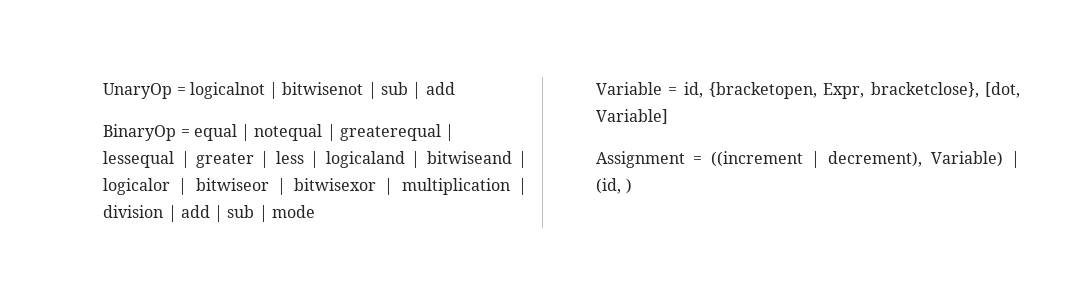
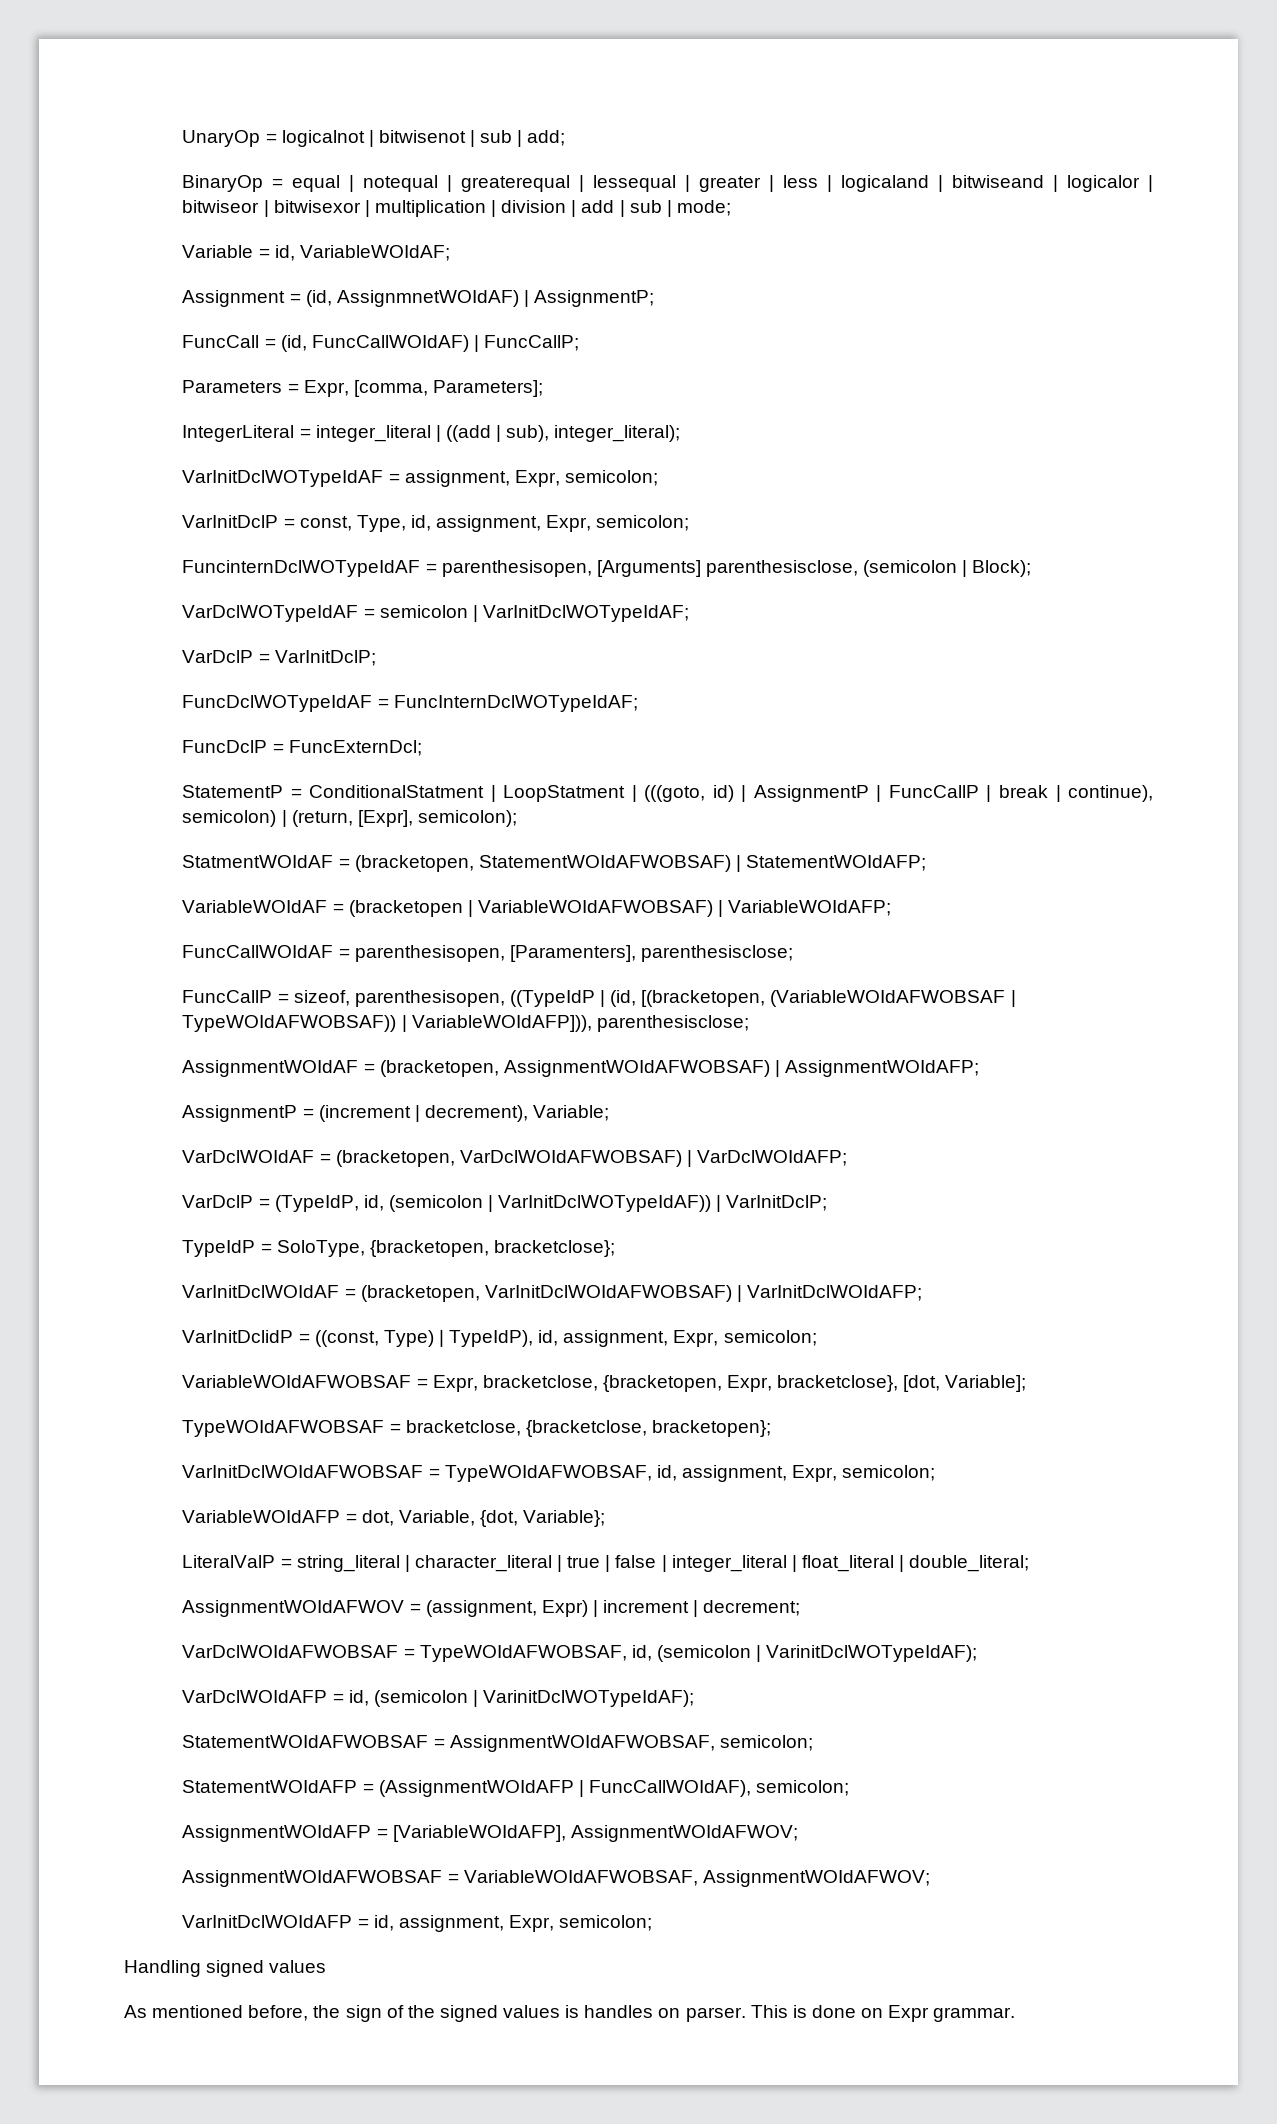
[425,82,455,95] add -> [527,130,566,146] add;
[272,205,316,218] mode -> [676,200,731,216] mode;
[709,82,1020,99] [596,109,669,124] [596,151,1020,168] [596,178,632,194] {bracketopen, Expr, bracketclose}, [dot, Variable] // Assignment = ((increment | decrement), Variable) | (id, ) -> [299,245,450,261] [182,290,655,307] [182,335,580,352] [182,380,543,397] [182,425,681,442] [182,470,658,487] [182,515,690,532] [182,560,1032,577] [182,605,689,622] [182,650,376,666] [182,695,638,712] [182,740,422,756] [182,785,1154,802] [182,810,517,827] [182,855,927,872] [182,900,892,917] [182,945,793,962] [182,990,1016,1007] [182,1015,749,1032] [182,1060,980,1077] [182,1105,610,1122] [182,1150,848,1167] [182,1195,828,1212] [182,1240,615,1257] [182,1285,923,1302] [182,1330,817,1347] [182,1375,1027,1392] [182,1420,771,1437] [182,1465,936,1482] [182,1510,606,1527] [182,1555,1030,1572] [182,1600,801,1617] [182,1645,978,1662] [182,1690,695,1707] [182,1735,813,1752] [182,1780,850,1797] [182,1825,798,1842] [182,1870,930,1887] [182,1915,653,1932] [124,1960,327,1977] [124,2005,1016,2022] VariableWOIdAF; // Assignment = (id, AssignmnetWOIdAF) | AssignmentP; // FuncCall = (id, FuncCallWOIdAF) | FuncCallP; // Parameters = Expr, [comma, Parameters]; // IntegerLiteral = integer_literal | ((add | sub), integer_literal); // VarInitDclWOTypeIdAF = assignment, Expr, semicolon; // VarInitDclP = const, Type, id, assignment, Expr, semicolon; // FuncinternDclWOTypeIdAF = parenthesisopen, [Arguments] parenthesisclose, (semicolon | Block); // VarDclWOTypeIdAF = semicolon | VarInitDclWOTypeIdAF; // VarDclP = VarInitDclP; // FuncDclWOTypeIdAF = FuncInternDclWOTypeIdAF; // FuncDclP = FuncExternDcl; // StatementP = ConditionalStatment | LoopStatment | (((goto, id) | AssignmentP | FuncCallP | break | continue), semicolon) | (return, [Expr], semicolon); // StatmentWOIdAF = (bracketopen, StatementWOIdAFWOBSAF) | StatementWOIdAFP; // VariableWOIdAF = (bracketopen | VariableWOIdAFWOBSAF) | VariableWOIdAFP; // FuncCallWOIdAF = parenthesisopen, [Paramenters], parenthesisclose; // FuncCallP = sizeof, parenthesisopen, ((TypeIdP | (id, [(bracketopen, (VariableWOIdAFWOBSAF | TypeWOIdAFWOBSAF)) | VariableWOIdAFP])), parenthesisclose; // AssignmentWOIdAF = (bracketopen, AssignmentWOIdAFWOBSAF) | AssignmentWOIdAFP; // AssignmentP = (increment | decrement), Variable; // VarDclWOIdAF = (bracketopen, VarDclWOIdAFWOBSAF) | VarDclWOIdAFP; // VarDclP = (TypeIdP, id, (semicolon | VarInitDclWOTypeIdAF)) | VarInitDclP; // TypeIdP = SoloType, {bracketopen, bracketclose}; // VarInitDclWOIdAF = (bracketopen, VarInitDclWOIdAFWOBSAF) | VarInitDclWOIdAFP; // VarInitDclidP = ((const, Type) | TypeIdP), id, assignment, Expr, semicolon; // VariableWOIdAFWOBSAF = Expr, bracketclose, {bracketopen, Expr, bracketclose}, [dot, Variable]; // TypeWOIdAFWOBSAF = bracketclose, {bracketclose, bracketopen}; // VarInitDclWOIdAFWOBSAF = TypeWOIdAFWOBSAF, id, assignment, Expr, semicolon; // VariableWOIdAFP = dot, Variable, {dot, Variable}; // LiteralValP = string_literal | character_literal | true | false | integer_literal | float_literal | double_literal; // AssignmentWOIdAFWOV = (assignment, Expr) | increment | decrement; // VarDclWOIdAFWOBSAF = TypeWOIdAFWOBSAF, id, (semicolon | VarinitDclWOTypeIdAF); // VarDclWOIdAFP = id, (semicolon | VarinitDclWOTypeIdAF); // StatementWOIdAFWOBSAF = AssignmentWOIdAFWOBSAF, semicolon; // StatementWOIdAFP = (AssignmentWOIdAFP | FuncCallWOIdAF), semicolon; // AssignmentWOIdAFP = [VariableWOIdAFP], AssignmentWOIdAFWOV; // AssignmentWOIdAFWOBSAF = VariableWOIdAFWOBSAF, AssignmentWOIdAFWOV; // VarInitDclWOIdAFP = id, assignment, Expr, semicolon; // Handling signed values // As mentioned before, the sign of the signed values is handles on parser. This is done on Expr grammar.

